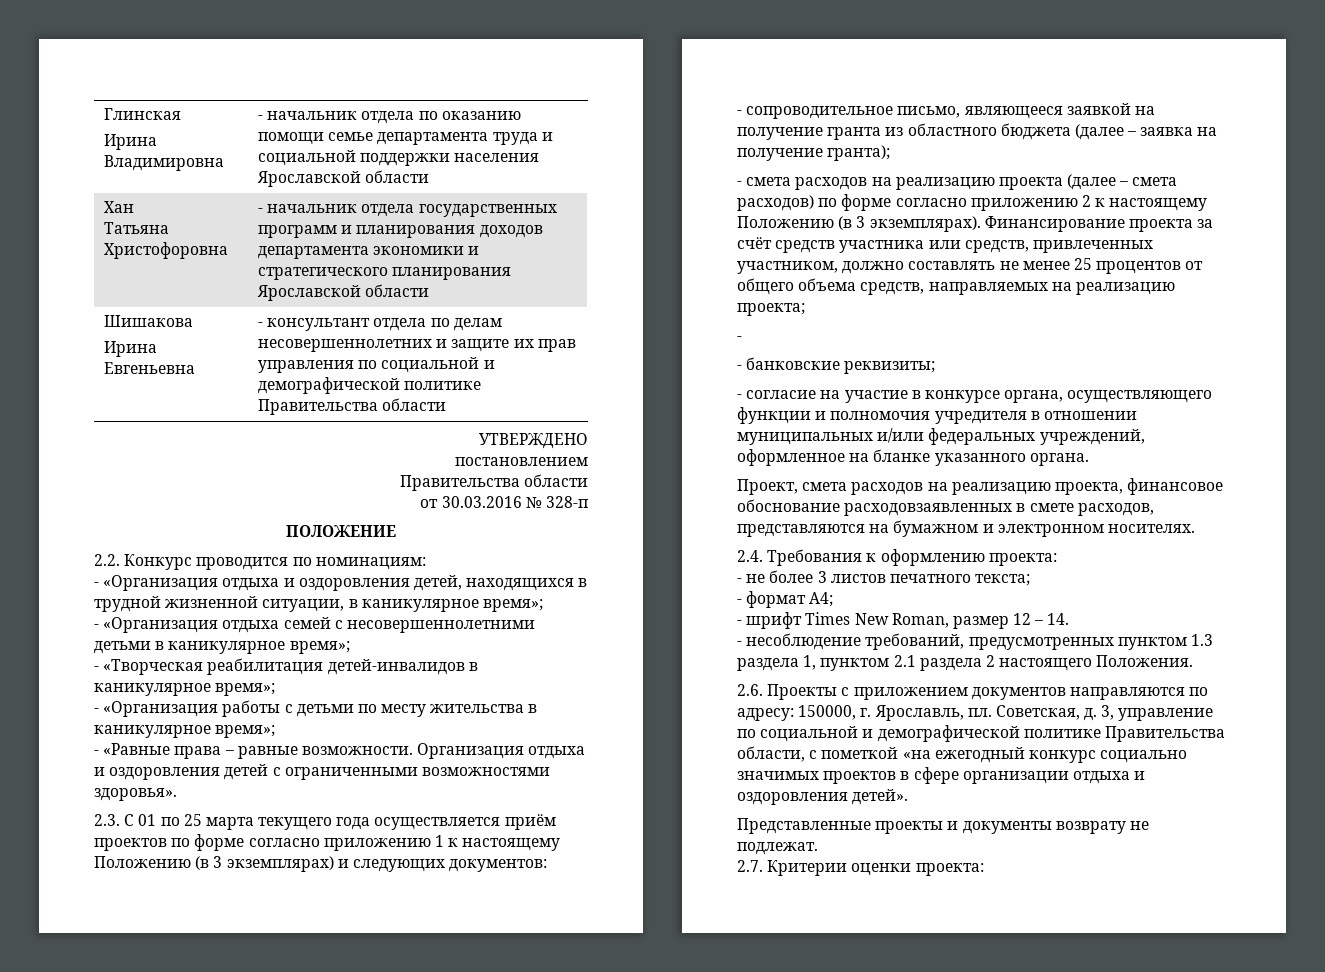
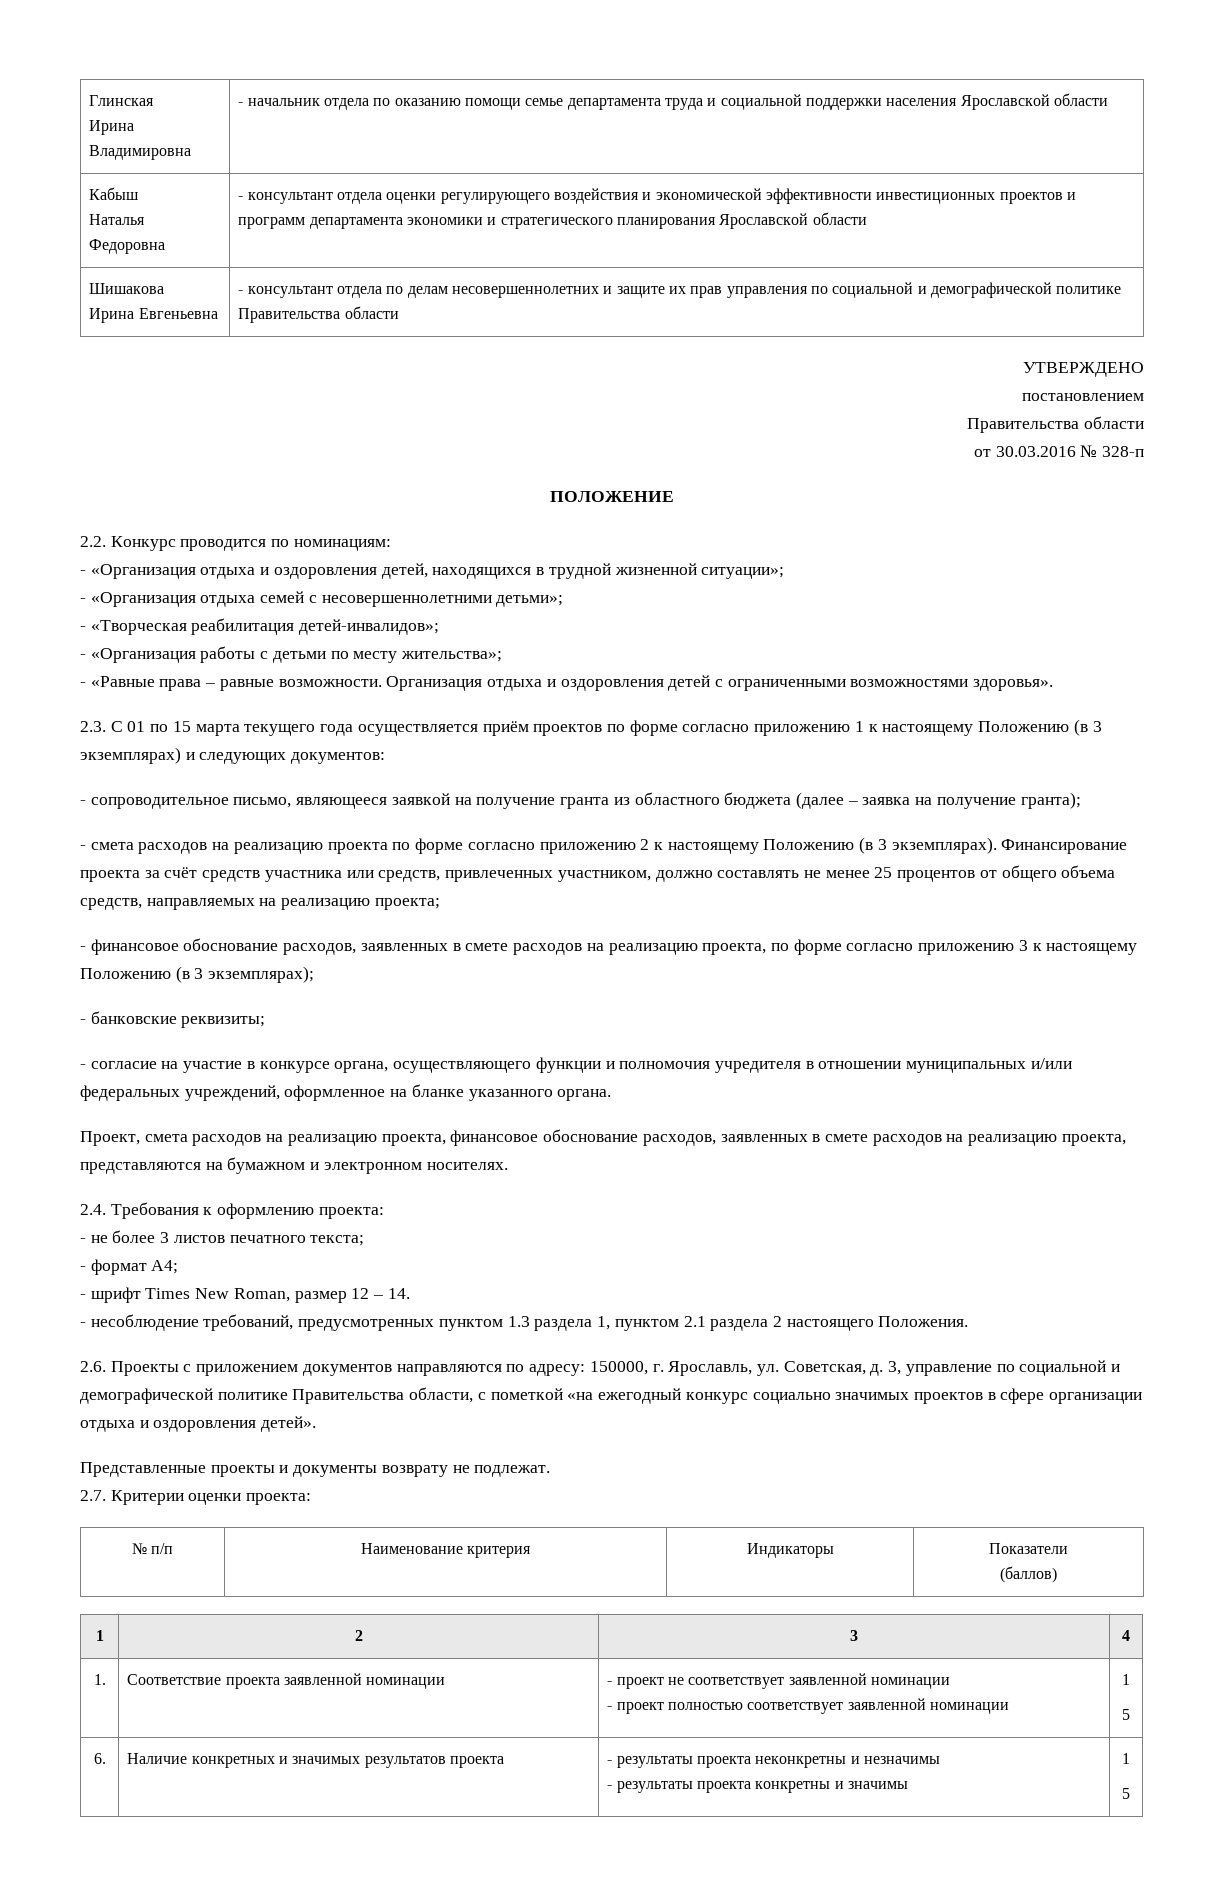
[103,201,134,213] [103,222,169,234] [103,242,228,259] [257,204,557,217] [257,225,543,238] Хан // Татьяна Христофоровна | - начальник отдела государственных программ и планирования доходов -> [89,187,140,200] [89,214,146,225] [89,239,166,254] [238,188,1076,204] [238,217,306,229] Кабыш // Наталья Федоровна | - консультант отдела оценки регулирующего воздействия и экономической эффективности инвестиционных проектов и программ
[262,599,543,612] ситуации, в каникулярное время»; -> [701,567,785,579] ситуации»;
[94,641,350,654] детьми в каникулярное время»; -> [496,595,564,607] детьми»;
[327,659,478,675] [94,683,276,696] детей-инвалидов в каникулярное время»; -> [299,619,440,635] детей-инвалидов»;
[430,704,538,713] [94,725,276,738] жительства в каникулярное время»; -> [401,651,503,662] жительства»;
[183,814,202,826] 25 -> [172,721,191,732] 15
[1067,174,1178,190] [737,195,814,211] (далее – смета расходов) -> (388, 848) none
(742, 338) none -> [90,938,1138,955] [80,966,315,983] финансовое обоснование расходов, заявленных в смете расходов на реализацию проекта, по форме согласно приложению 3 к настоящему Положению (в 3 экземплярах);
[844,503,1154,516] расходовзаявленных в смете расходов, -> [642,1134,1126,1146] расходов, заявленных в смете расходов на реализацию проекта,
[967,708,992,717] пл. -> [756,1364,779,1376] ул.
(984, 869) none -> [131,1543,174,1554] [360,1543,532,1558] [746,1543,834,1558] [989,1543,1068,1554] [1000,1566,1057,1583] [95,1630,104,1641] [354,1630,363,1641] [850,1630,858,1641] [1122,1630,1130,1641] [93,1674,106,1685] [127,1673,446,1689] [607,1673,951,1689] [607,1698,1010,1714] [1122,1674,1130,1685] [1122,1709,1130,1720] [93,1753,106,1764] [127,1753,505,1768] [607,1756,941,1768] [607,1781,909,1793] [1122,1753,1130,1764] [1122,1788,1130,1799] // № п/п | Наименование критерия | Индикаторы | Показатели // (баллов) // 1 | 2 | 3 | 4 // 1. | Соответствие проекта заявленной номинации | - проект не соответствует заявленной номинации // - проект полностью соответствует заявленной номинации | 1 // 5 // 6. | Наличие конкретных и значимых результатов проекта | - результаты проекта неконкретны и незначимы // - результаты проекта конкретны и значимы | 1 // 5

